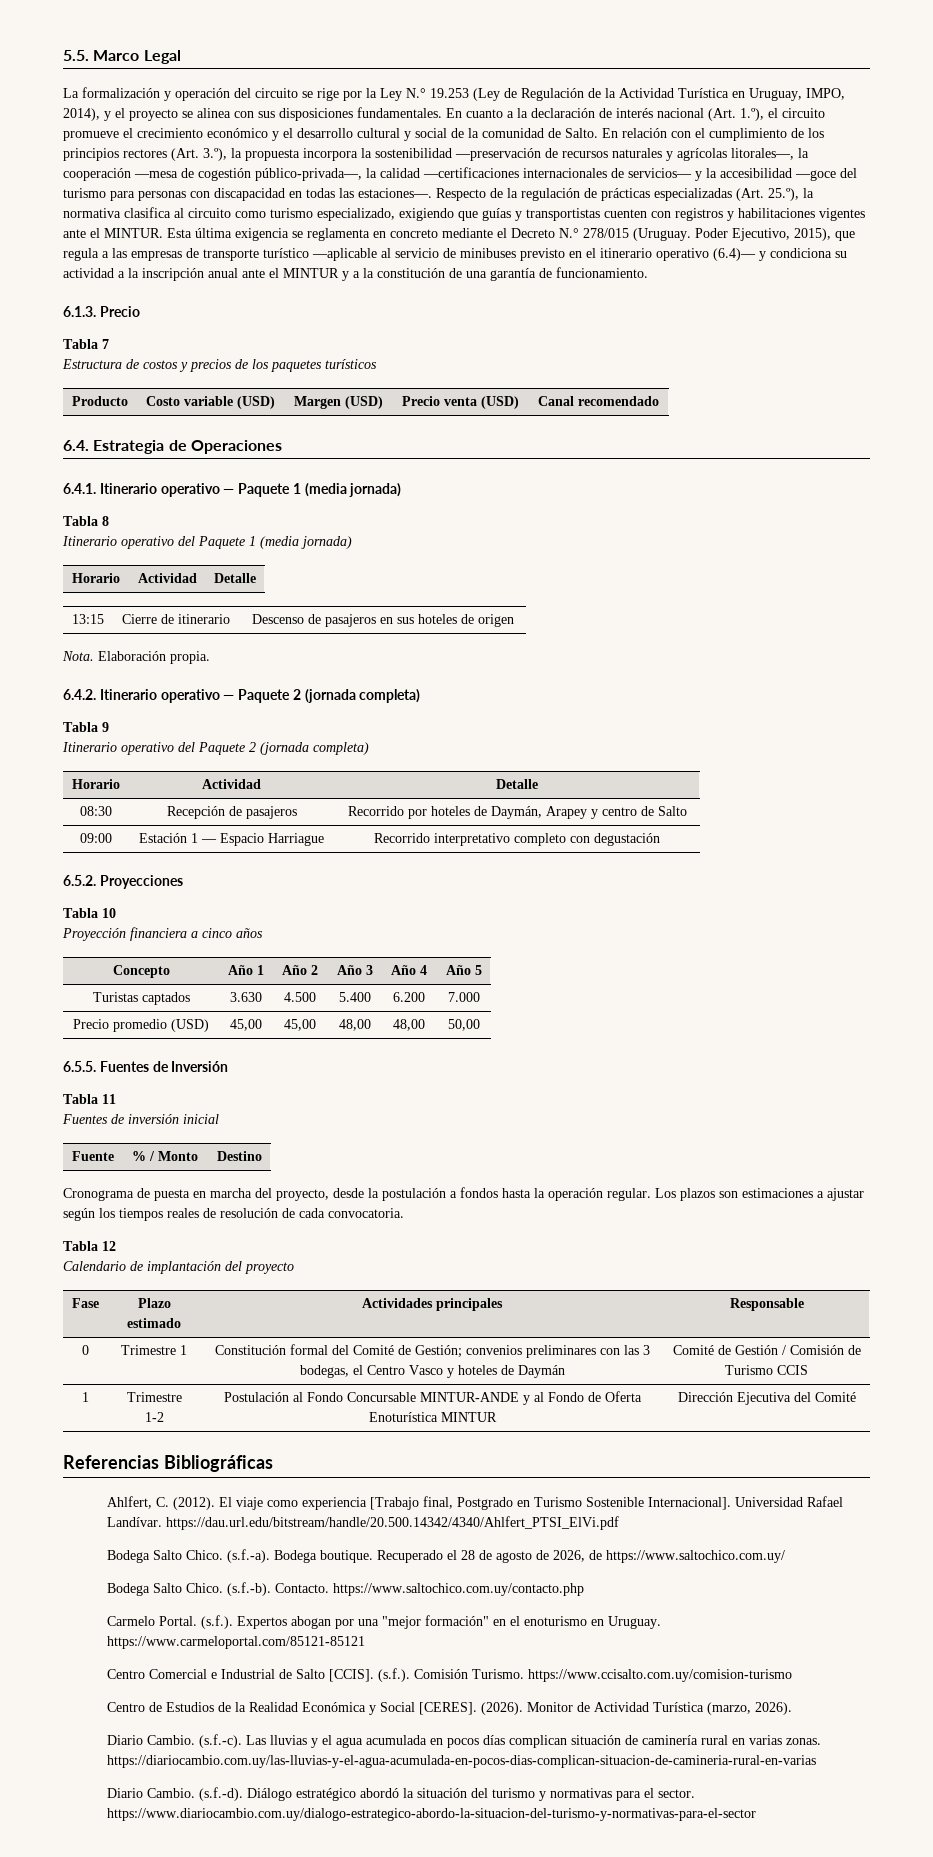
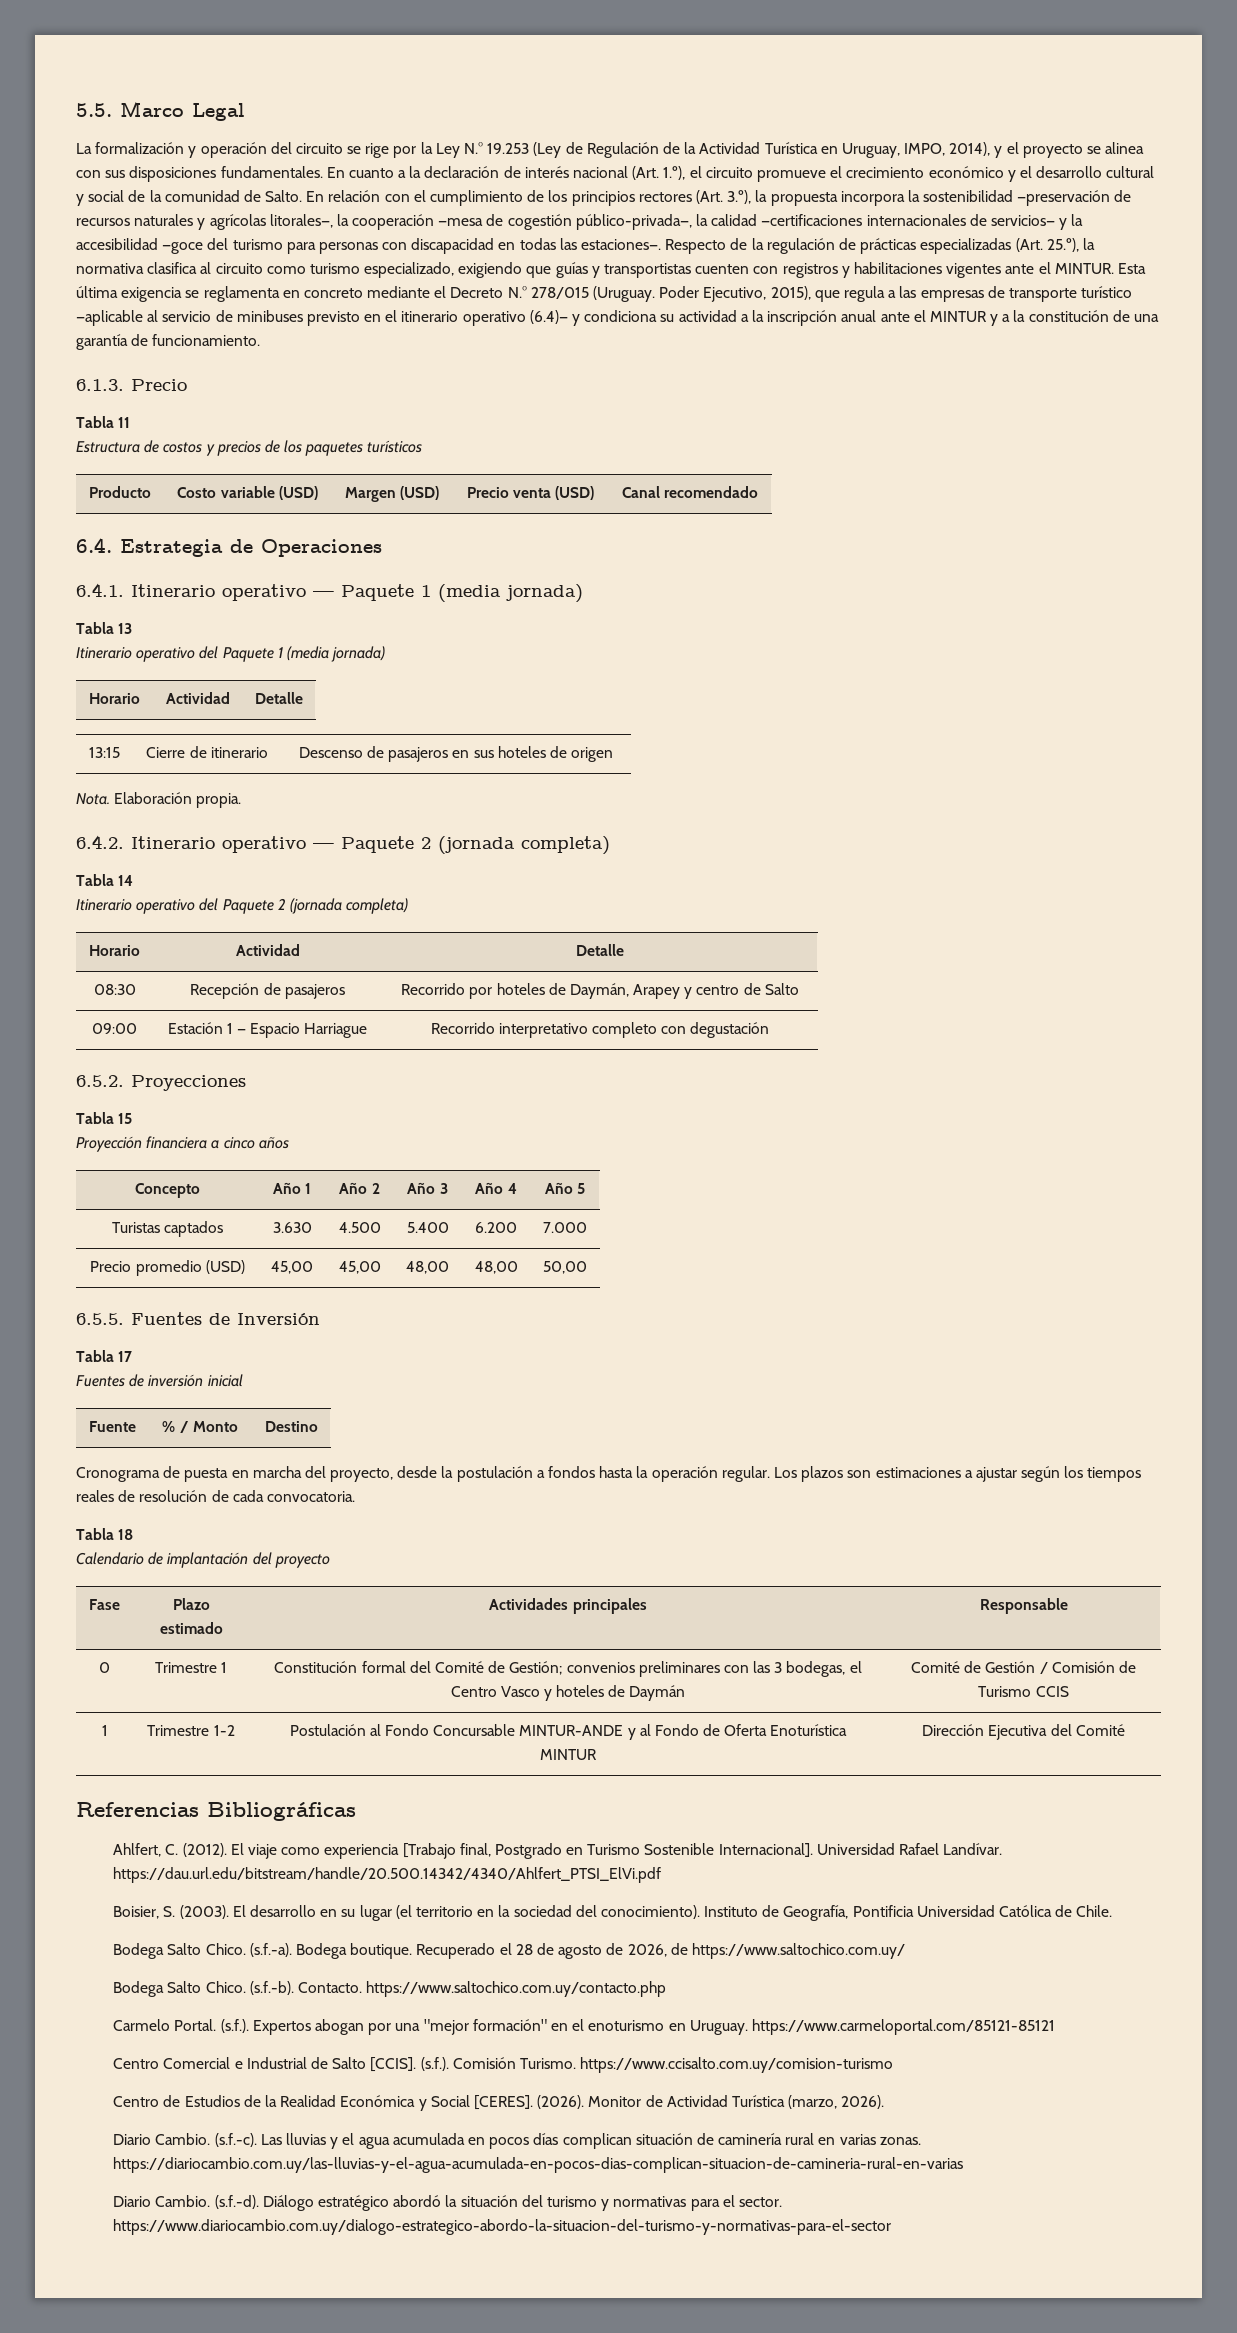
[102,339,109,349] 7 -> [118,417,131,428] 11
[102,516,109,526] 8 -> [118,623,133,634] 13
[102,722,109,732] 9 -> [118,875,134,886] 14
[102,908,116,918] 10 -> [118,1113,133,1124] 15
[102,1094,116,1104] 11 -> [118,1351,133,1362] 17
[102,1241,116,1251] 12 -> [118,1529,134,1540] 18
(619, 1523) none -> [113,1905,1113,1921] // Boisier, S. (2003). El desarrollo en su lugar (el territorio en la sociedad del conocimiento). Instituto de Geografía, Pontificia Universidad Católica de Chile.

